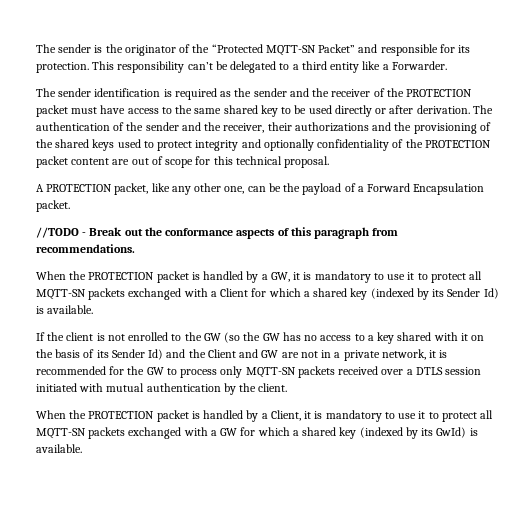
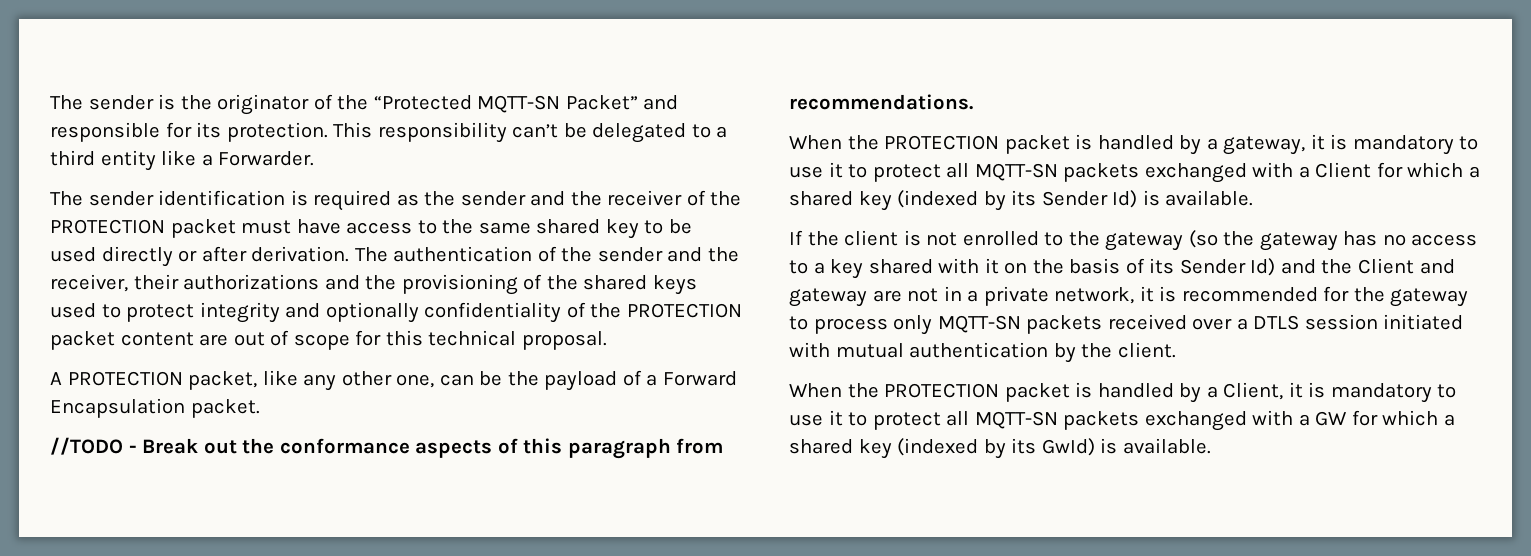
[270,272,290,282] GW, -> [1223,136,1306,155] gateway,
[203,333,221,341] GW -> [1105,232,1184,251] gateway
[262,333,280,341] GW -> [1259,232,1338,251] gateway
[261,350,279,358] GW -> [789,288,867,307] gateway
[146,367,164,375] GW -> [1390,288,1469,307] gateway

